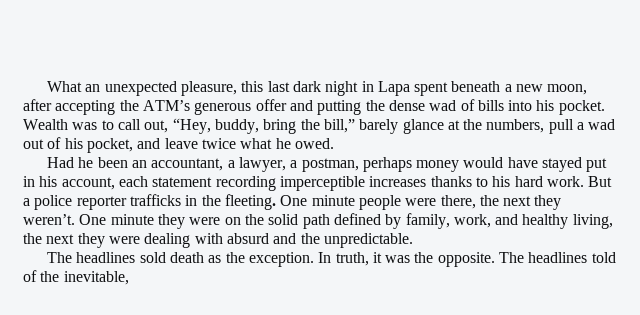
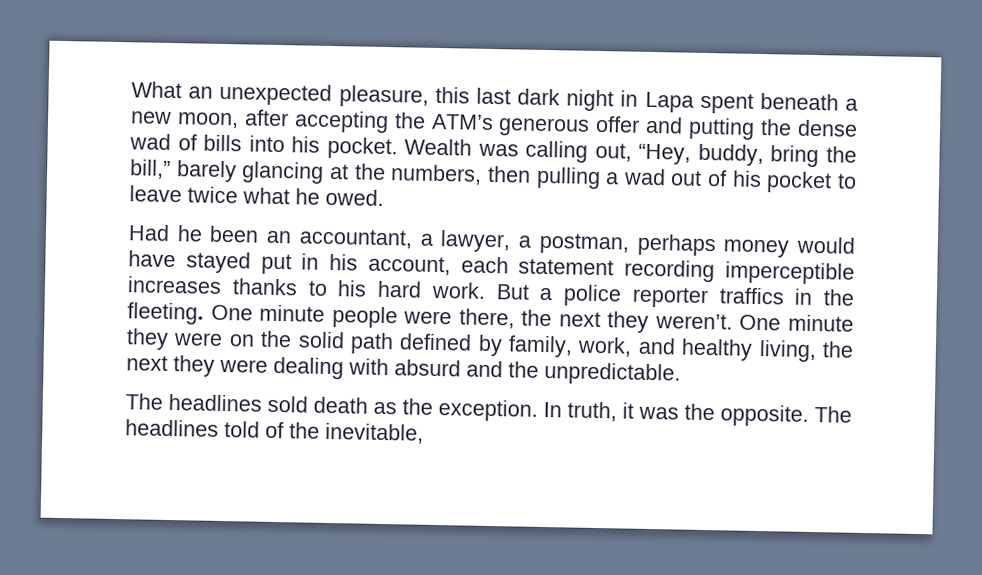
[101,119,141,130] to call -> [525,140,589,163] calling
[402,119,444,134] glance -> [241,161,325,184] glancing
[548,119,574,134] pull -> [486,165,601,190] then pulling
[86,138,161,153] pocket, and -> [766,171,857,194] pocket to
[129,194,181,206] trafficks -> [718,287,785,305] traffics

